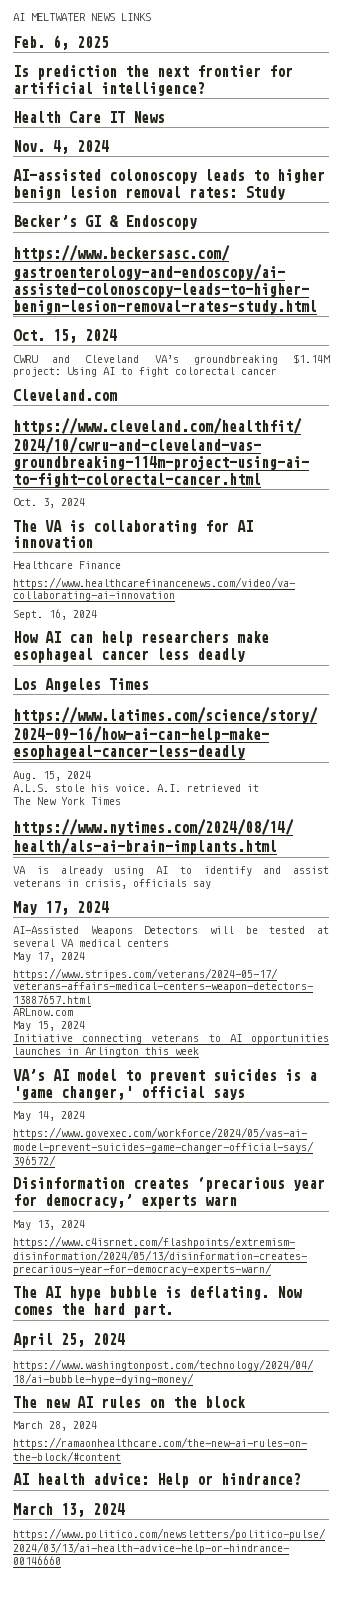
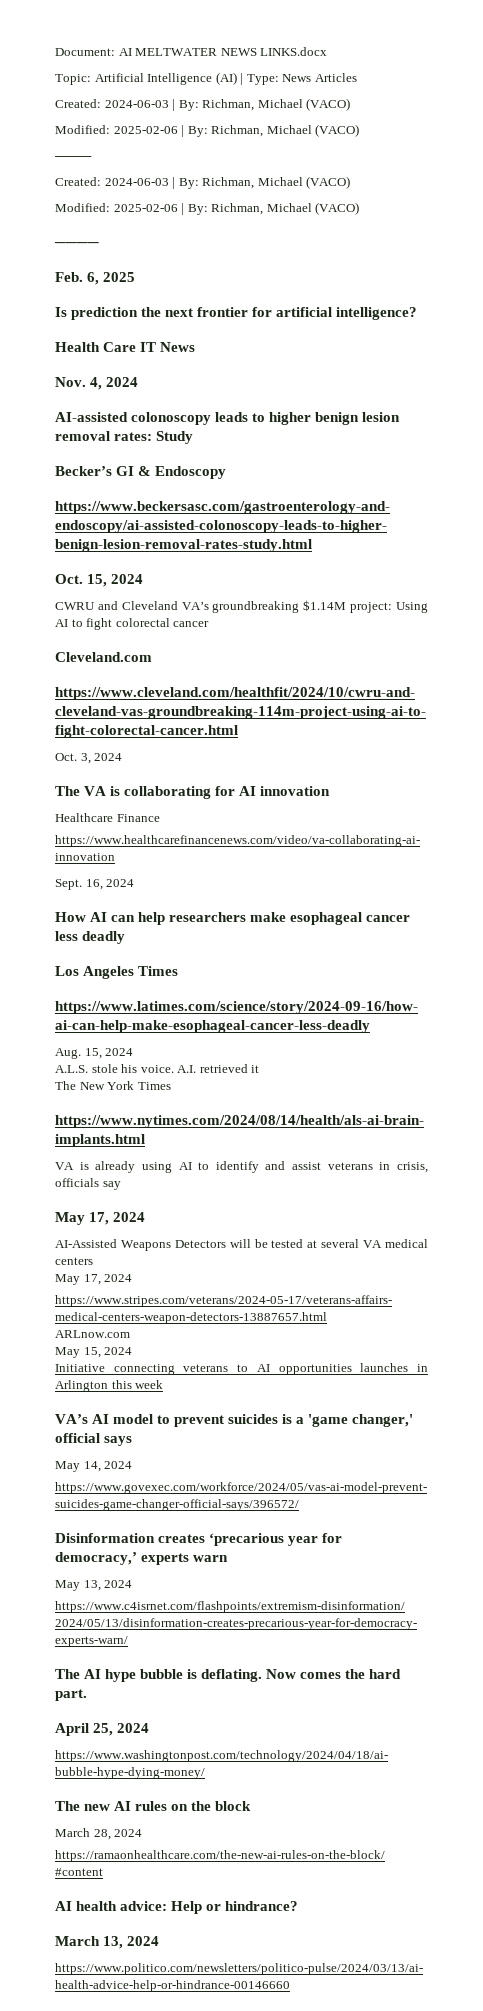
(13, 17) none -> [55,48,115,56] Document:
[121,13,151,21] LINKS -> [260,47,328,56] [55,72,357,85] [55,98,351,111] [55,124,360,137] [54,156,92,160] [55,176,351,189] [55,202,360,215] [54,242,99,247] LINKS.docx // Topic: Artificial Intelligence (AI) | Type: News Articles // Created: 2024-06-03 | By: Richman, Michael (VACO) // Modified: 2025-02-06 | By: Richman, Michael (VACO) // ──── // Created: 2024-06-03 | By: Richman, Michael (VACO) // Modified: 2025-02-06 | By: Richman, Michael (VACO) // ────

